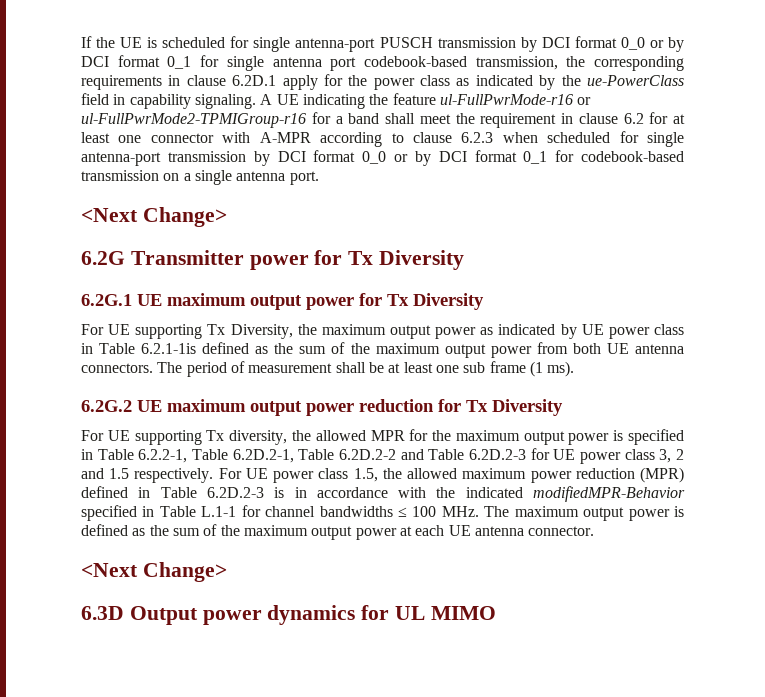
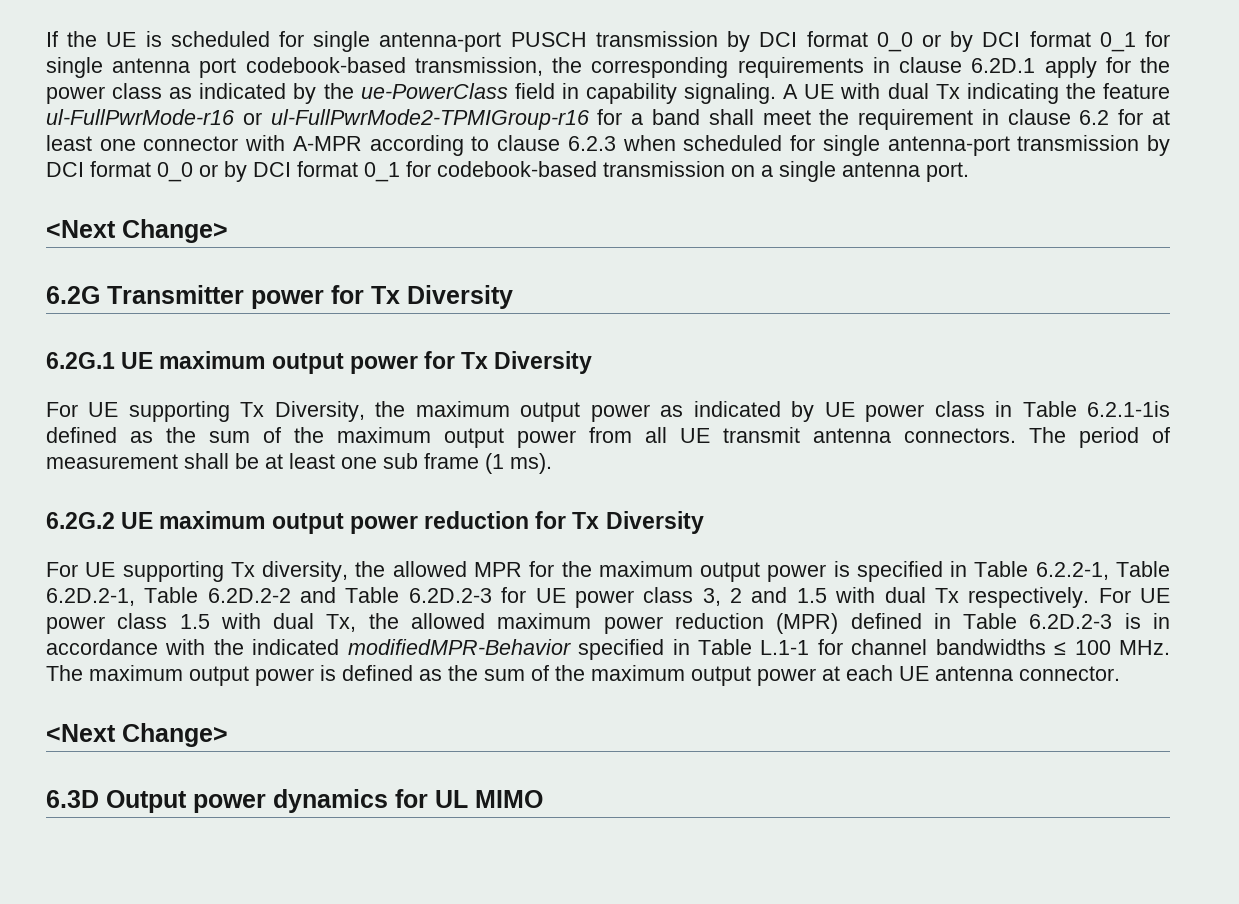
(299, 99) none -> [840,83,960,99] with dual Tx
[572,343,629,354] both UE -> [645,427,800,443] all UE transmit
(130, 473) none -> [835,587,959,603] with dual Tx
[353,468,378,482] 1.5, -> [179,613,357,632] 1.5 with dual Tx,

